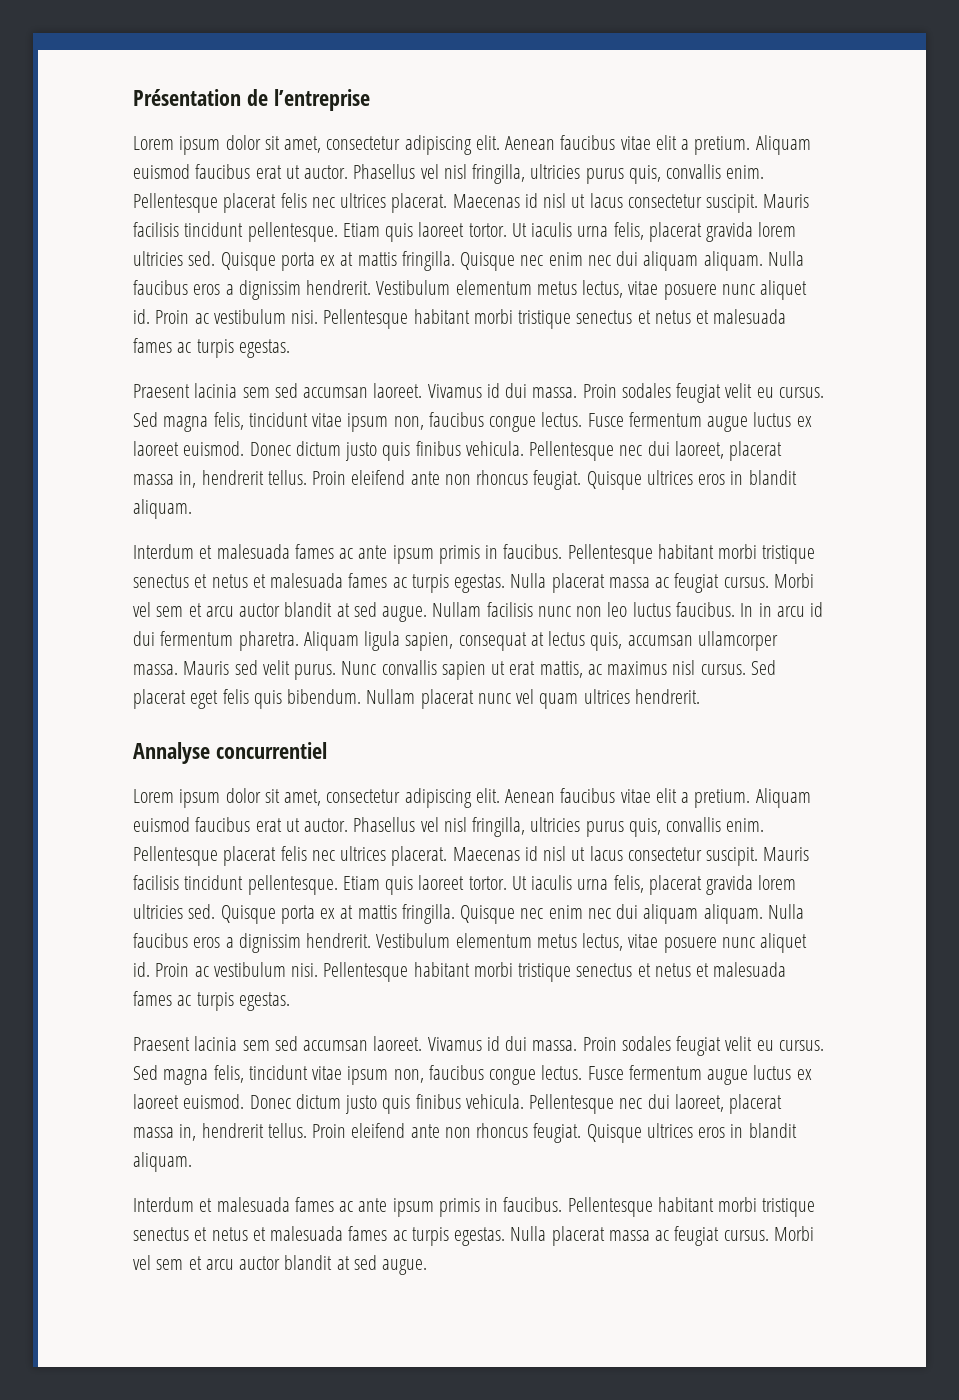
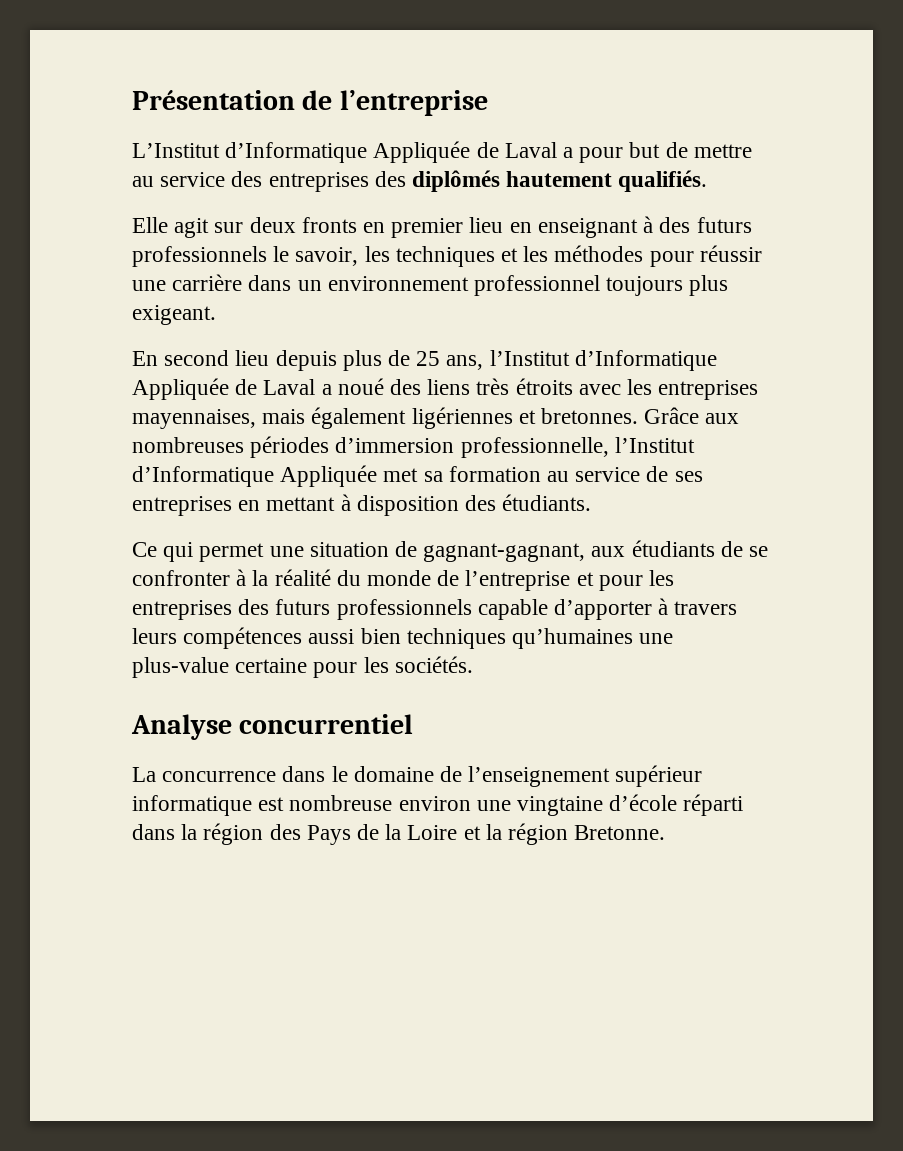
[133,135,811,155] [133,164,765,184] [133,193,810,213] [133,222,797,242] [133,251,804,271] [133,280,808,300] [133,309,787,329] [133,338,290,358] [133,383,824,403] [133,412,812,432] [133,441,783,461] [133,470,797,490] [133,499,192,519] [133,544,816,564] [133,573,814,593] [133,602,824,622] [133,631,778,651] [133,660,776,680] [133,689,700,709] [133,742,327,764] [133,788,811,808] [133,817,765,837] [133,846,810,866] [133,875,797,895] [133,904,804,924] [133,933,808,953] [133,962,787,982] [133,991,290,1011] [133,1036,824,1056] [133,1065,812,1085] [133,1094,783,1114] [133,1123,797,1143] [133,1152,192,1172] [133,1197,816,1217] [133,1226,814,1246] [133,1255,428,1275] Lorem ipsum dolor sit amet, consectetur adipiscing elit. Aenean faucibus vitae elit a pretium. Aliquam euismod faucibus erat ut auctor. Phasellus vel nisl fringilla, ultricies purus quis, convallis enim. Pellentesque placerat felis nec ultrices placerat. Maecenas id nisl ut lacus consectetur suscipit. Mauris facilisis tincidunt pellentesque. Etiam quis laoreet tortor. Ut iaculis urna felis, placerat gravida lorem ultricies sed. Quisque porta ex at mattis fringilla. Quisque nec enim nec dui aliquam aliquam. Nulla faucibus eros a dignissim hendrerit. Vestibulum elementum metus lectus, vitae posuere nunc aliquet id. Proin ac vestibulum nisi. Pellentesque habitant morbi tristique senectus et netus et malesuada fames ac turpis egestas. // Praesent lacinia sem sed accumsan laoreet. Vivamus id dui massa. Proin sodales feugiat velit eu cursus. Sed magna felis, tincidunt vitae ipsum non, faucibus congue lectus. Fusce fermentum augue luctus ex laoreet euismod. Donec dictum justo quis finibus vehicula. Pellentesque nec dui laoreet, placerat massa in, hendrerit tellus. Proin eleifend ante non rhoncus feugiat. Quisque ultrices eros in blandit aliquam. // Interdum et malesuada fames ac ante ipsum primis in faucibus. Pellentesque habitant morbi tristique senectus et netus et malesuada fames ac turpis egestas. Nulla placerat massa ac feugiat cursus. Morbi vel sem et arcu auctor blandit at sed augue. Nullam facilisis nunc non leo luctus faucibus. In in arcu id dui fermentum pharetra. Aliquam ligula sapien, consequat at lectus quis, accumsan ullamcorper massa. Mauris sed velit purus. Nunc convallis sapien ut erat mattis, ac maximus nisl cursus. Sed placerat eget felis quis bibendum. Nullam placerat nunc vel quam ultrices hendrerit. // Annalyse concurrentiel // Lorem ipsum dolor sit amet, consectetur adipiscing elit. Aenean faucibus vitae elit a pretium. Aliquam euismod faucibus erat ut auctor. Phasellus vel nisl fringilla, ultricies purus quis, convallis enim. Pellentesque placerat felis nec ultrices placerat. Maecenas id nisl ut lacus consectetur suscipit. Mauris facilisis tincidunt pellentesque. Etiam quis laoreet tortor. Ut iaculis urna felis, placerat gravida lorem ultricies sed. Quisque porta ex at mattis fringilla. Quisque nec enim nec dui aliquam aliquam. Nulla faucibus eros a dignissim hendrerit. Vestibulum elementum metus lectus, vitae posuere nunc aliquet id. Proin ac vestibulum nisi. Pellentesque habitant morbi tristique senectus et netus et malesuada fames ac turpis egestas. // Praesent lacinia sem sed accumsan laoreet. Vivamus id dui massa. Proin sodales feugiat velit eu cursus. Sed magna felis, tincidunt vitae ipsum non, faucibus congue lectus. Fusce fermentum augue luctus ex laoreet euismod. Donec dictum justo quis finibus vehicula. Pellentesque nec dui laoreet, placerat massa in, hendrerit tellus. Proin eleifend ante non rhoncus feugiat. Quisque ultrices eros in blandit aliquam. // Interdum et malesuada fames ac ante ipsum primis in faucibus. Pellentesque habitant morbi tristique senectus et netus et malesuada fames ac turpis egestas. Nulla placerat massa ac feugiat cursus. Morbi vel sem et arcu auctor blandit at sed augue. -> [132,141,752,163] [132,170,708,192] [132,216,752,238] [132,245,762,267] [132,274,729,296] [132,305,216,325] [132,350,717,371] [132,378,759,400] [132,407,740,429] [132,436,695,458] [132,465,703,487] [132,494,592,516] [132,540,769,562] [132,569,675,591] [132,598,738,620] [132,627,674,649] [132,656,473,678] [131,714,414,740] [132,765,703,787] [132,794,744,816] [132,823,666,845] L’Institut d’Informatique Appliquée de Laval a pour but de mettre au service des entreprises des diplômés hautement qualifiés. // Elle agit sur deux fronts en premier lieu en enseignant à des futurs professionnels le savoir, les techniques et les méthodes pour réussir une carrière dans un environnement professionnel toujours plus exigeant. // En second lieu depuis plus de 25 ans, l’Institut d’Informatique Appliquée de Laval a noué des liens très étroits avec les entreprises mayennaises, mais également ligériennes et bretonnes. Grâce aux nombreuses périodes d’immersion professionnelle, l’Institut d’Informatique Appliquée met sa formation au service de ses entreprises en mettant à disposition des étudiants. // Ce qui permet une situation de gagnant-gagnant, aux étudiants de se confronter à la réalité du monde de l’entreprise et pour les entreprises des futurs professionnels capable d’apporter à travers leurs compétences aussi bien techniques qu’humaines une plus-value certaine pour les sociétés. // Analyse concurrentiel // La concurrence dans le domaine de l’enseignement supérieur informatique est nombreuse environ une vingtaine d’école réparti dans la région des Pays de la Loire et la région Bretonne.

